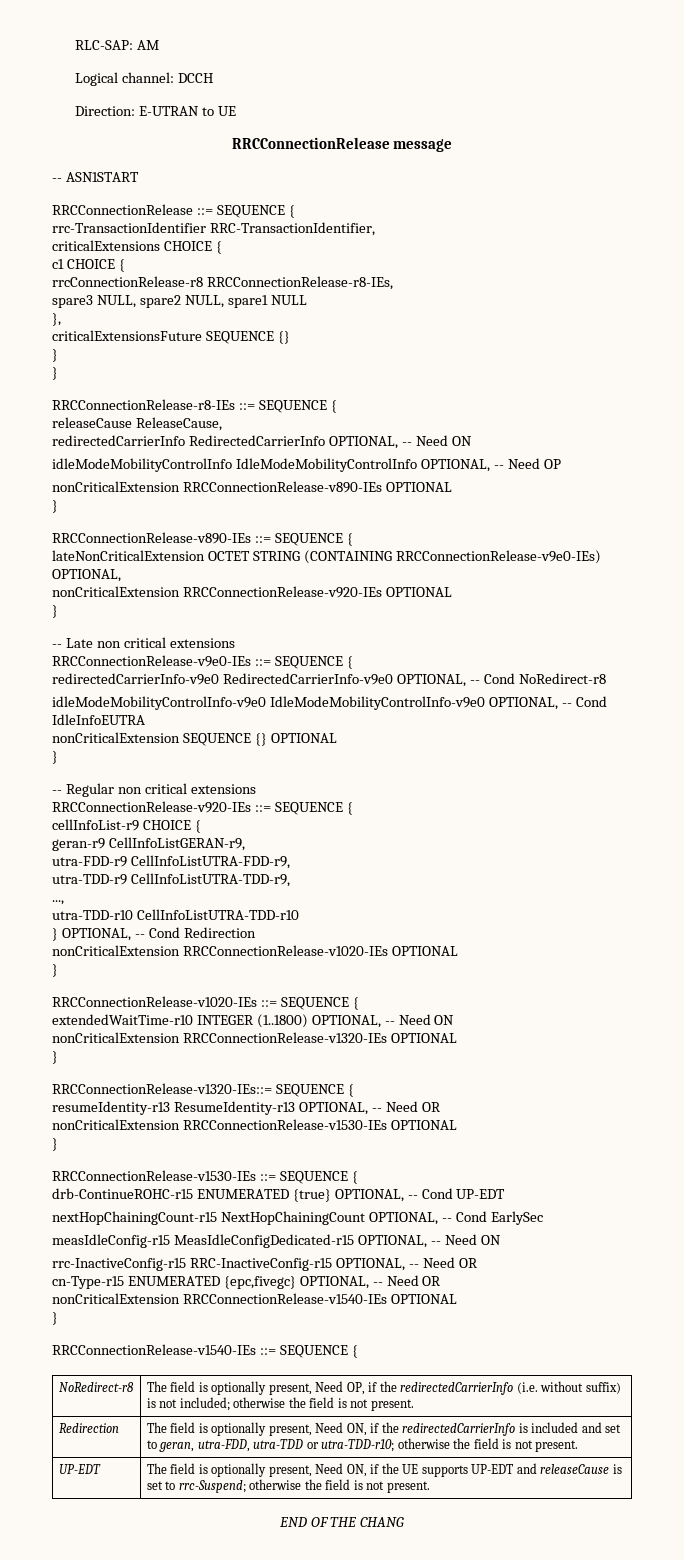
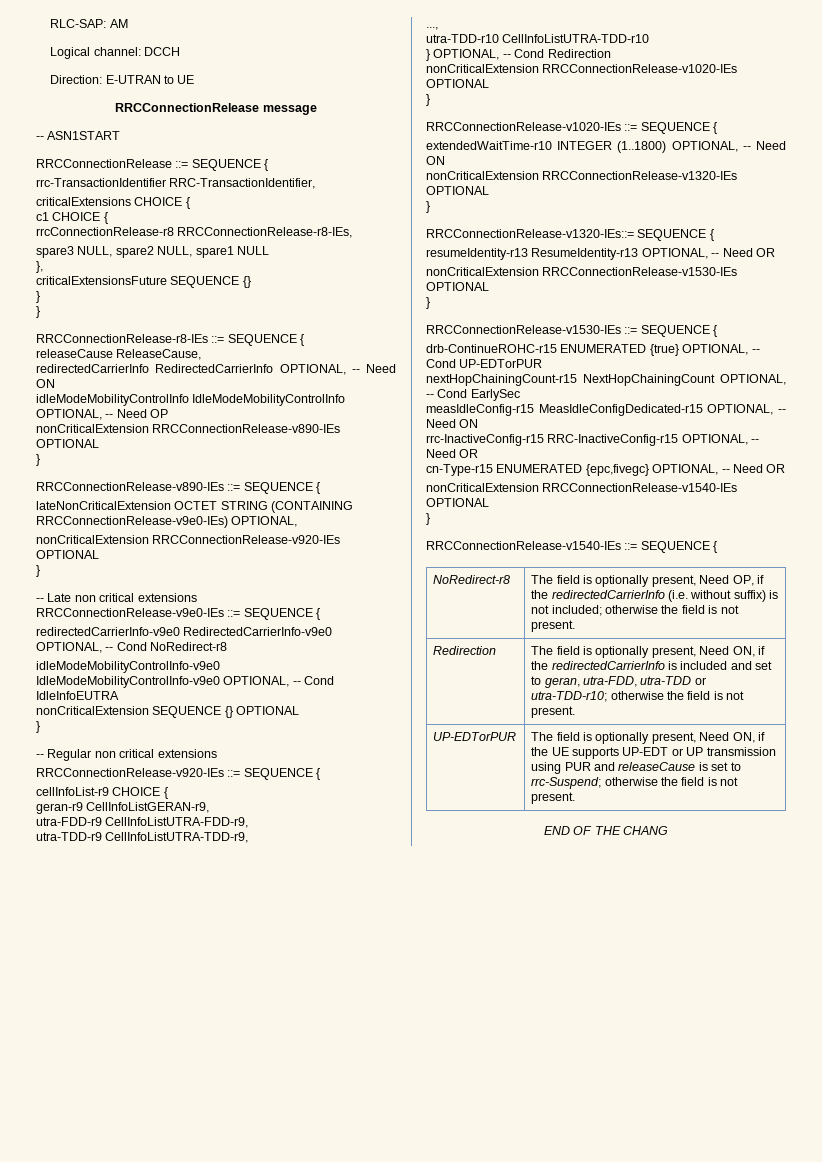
[456,1189,506,1199] UP-EDT -> [459,359,543,368] UP-EDTorPUR
[58,1464,101,1474] UP-EDT -> [433,732,517,741] UP-EDTorPUR
(514, 1469) none -> [671,747,776,756] [531,762,591,774] or UP transmission using PUR

